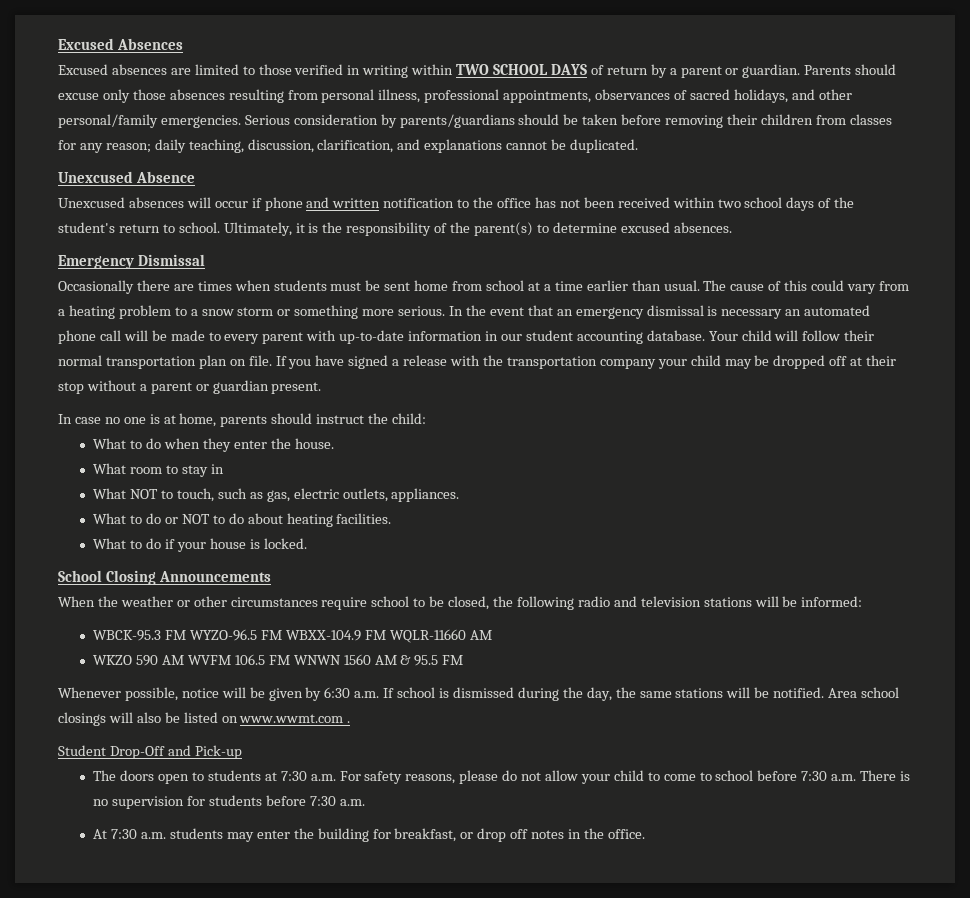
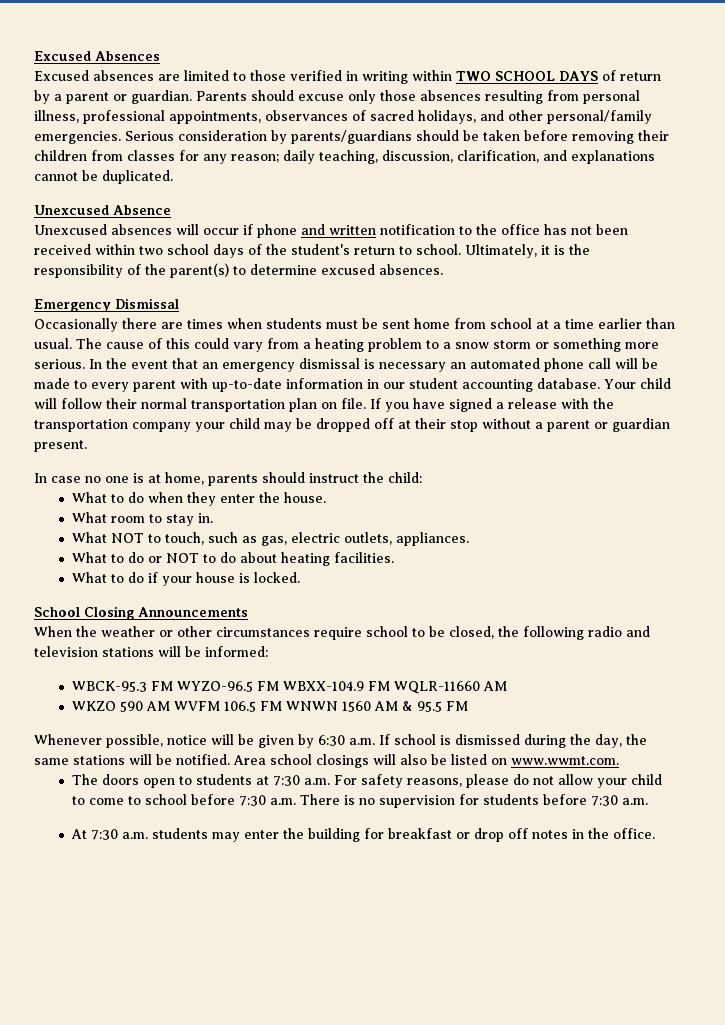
[210,464,224,474] in -> [197,513,213,523] in.
[239,714,351,723] [58,745,242,759] www.wwmt.com . // Student Drop-Off and Pick-up -> [511,756,619,765] www.wwmt.com.
[394,828,457,842] breakfast, -> [387,828,452,839] breakfast

